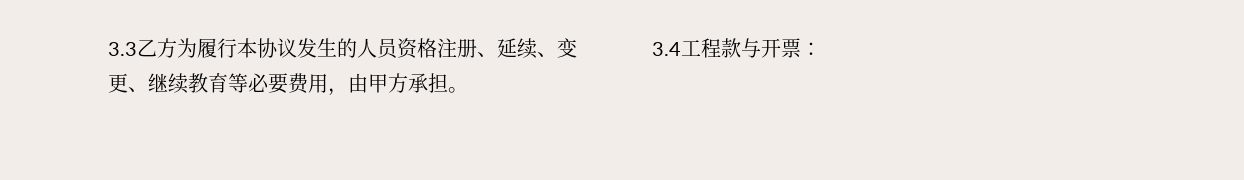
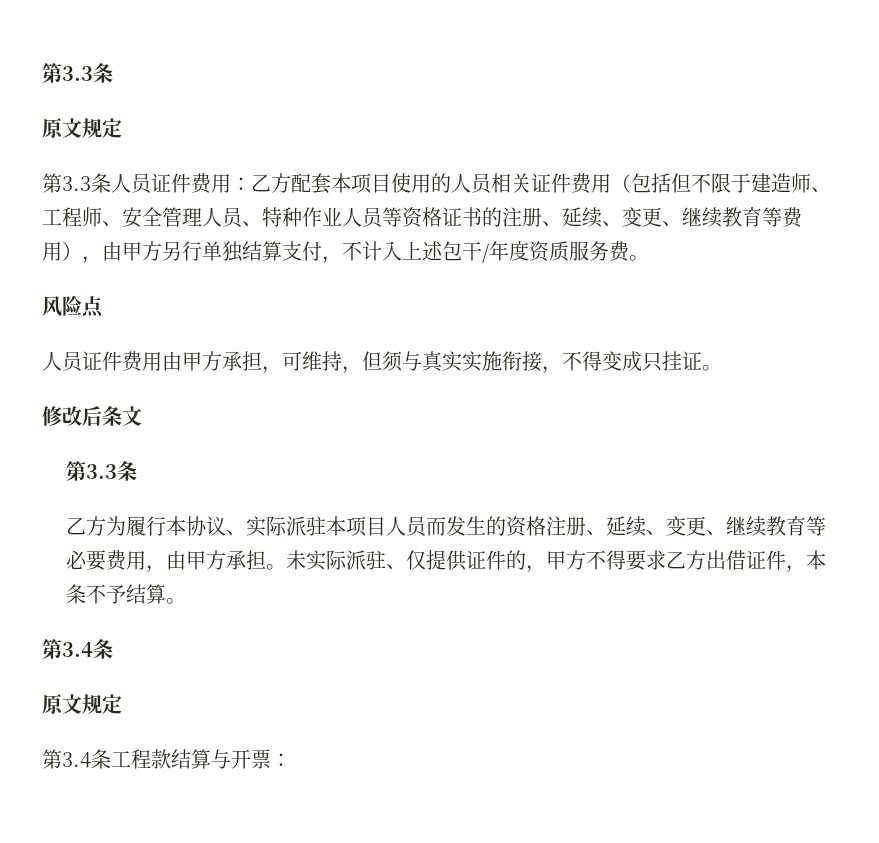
[108,38,400,59] 3.3乙方为履行本协议发生的人员 -> [42,63,113,83] [42,118,122,138] [42,173,831,194] [42,207,803,228] [42,240,649,264] [42,295,104,318] [42,351,722,374] [42,406,142,426] [66,461,138,481] [66,516,507,537] 第3.3条 // 原文规定 // 第3.3条人员证件费用：乙方配套本项目使用的人员相关证件费用（包括但不限于建造师、工程师、安全管理人员、特种作业人员等资格证书的注册、延续、变更、继续教育等费用），由甲方另行单独结算支付，不计入上述包干/年度资质服务费。 // 风险点 // 人员证件费用由甲方承担，可维持，但须与真实实施衔接，不得变成只挂证。 // 修改后条文 // 第3.3条 // 乙方为履行本协议、实际派驻本项目人员而发生的
[652,38,741,58] // 3.4工程款 -> [286,550,827,573] [66,584,187,604] [42,639,113,659] [42,694,122,714] [42,749,211,769] 未实际派驻、仅提供证件的，甲方不得要求乙方出借证件，本条不予结算。 // 第3.4条 // 原文规定 // 第3.4条工程款结算

